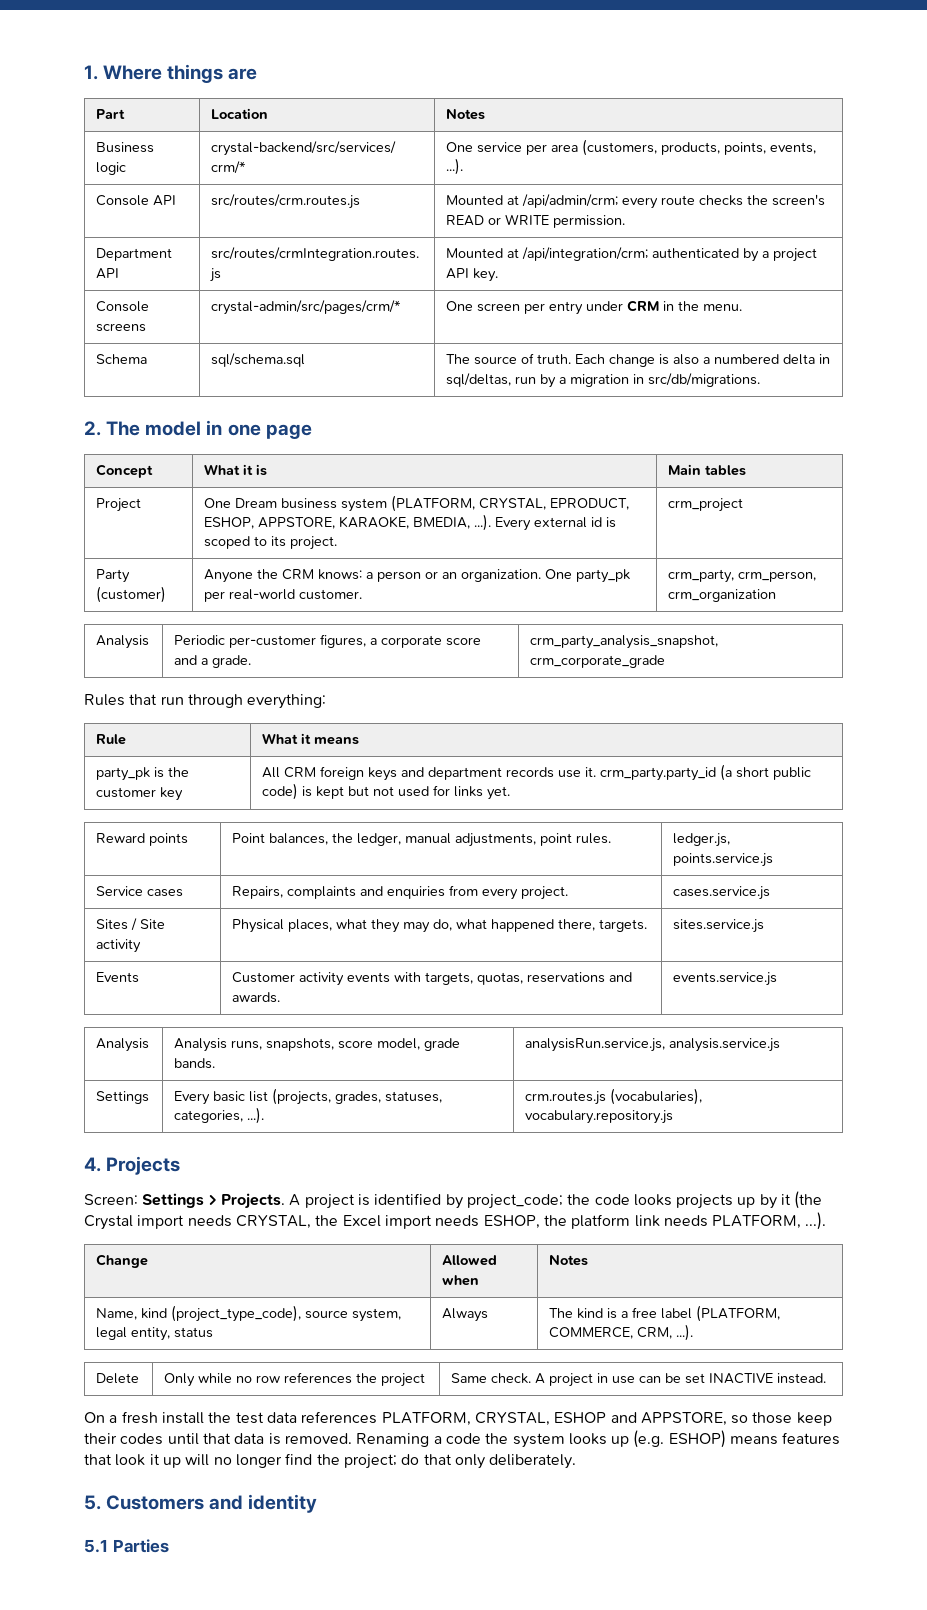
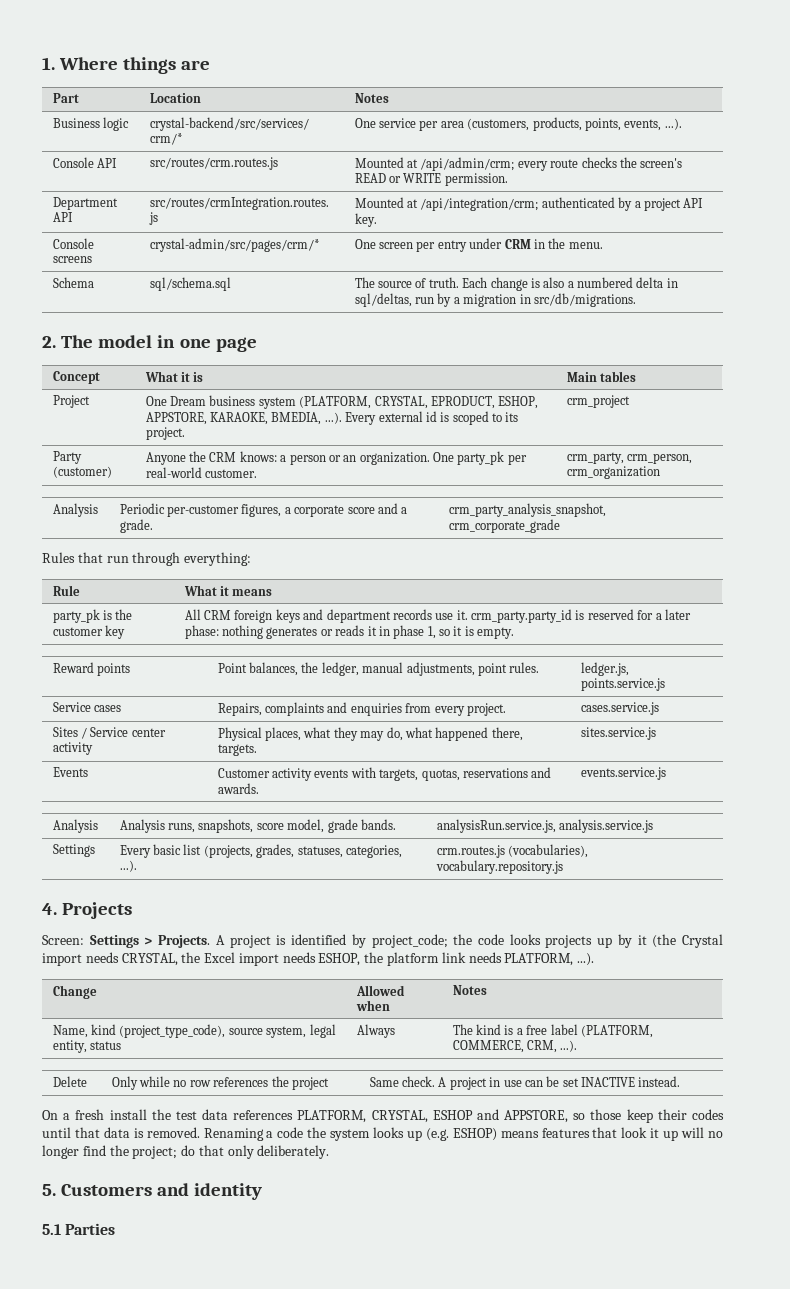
[720,764,812,781] [262,783,511,800] (a short public code) is kept but not used for links yet. -> [575,609,691,620] [184,625,515,639] is reserved for a later phase: nothing generates or reads it in phase 1, so it is empty.
[140,919,166,929] Site -> [90,727,166,737] Service center

